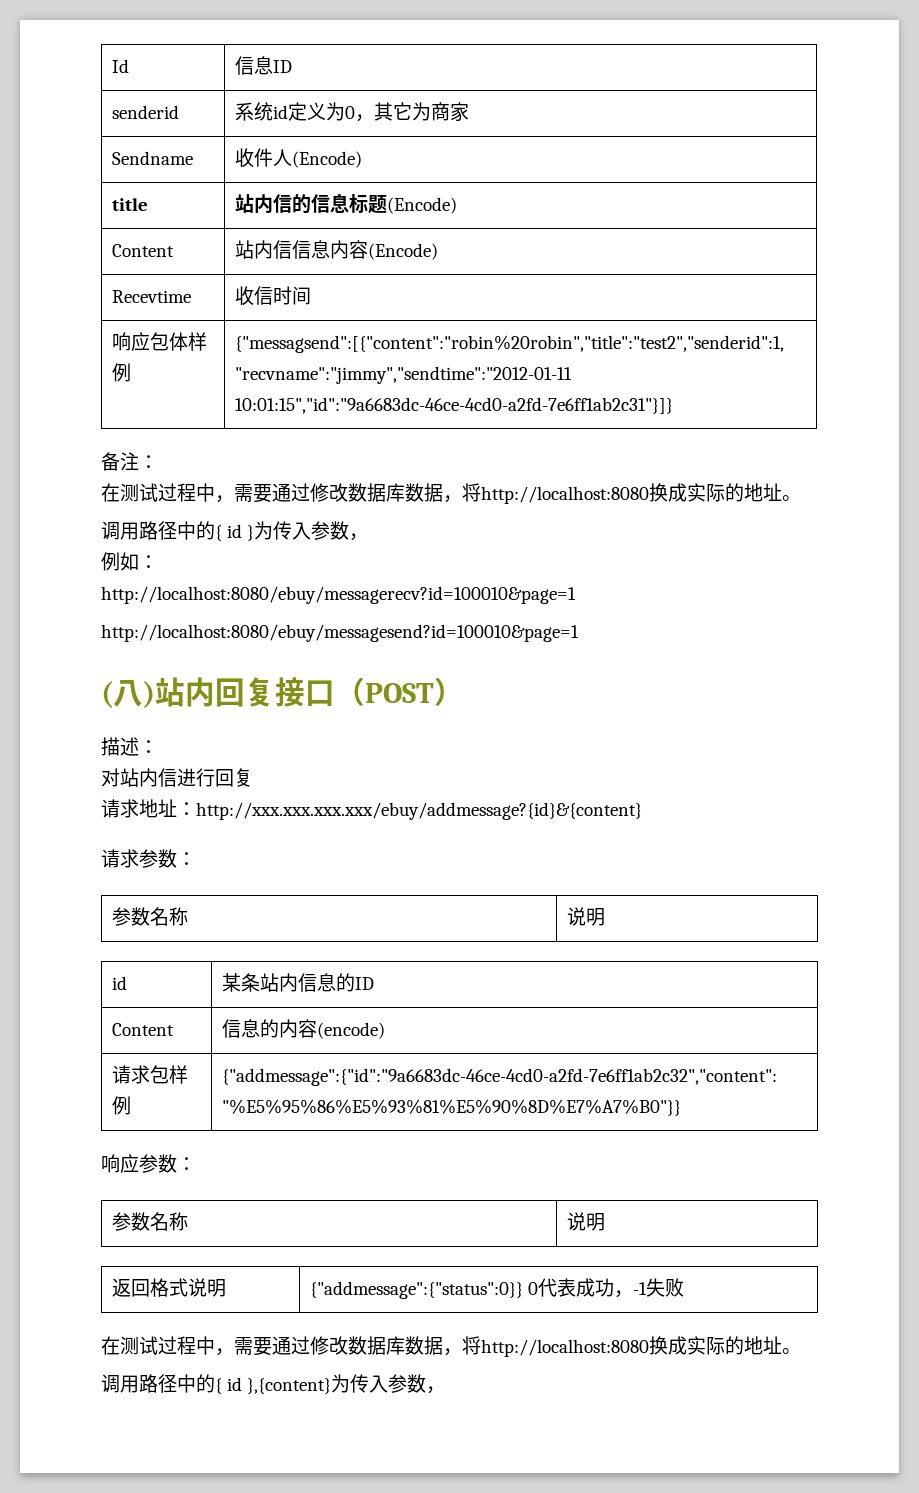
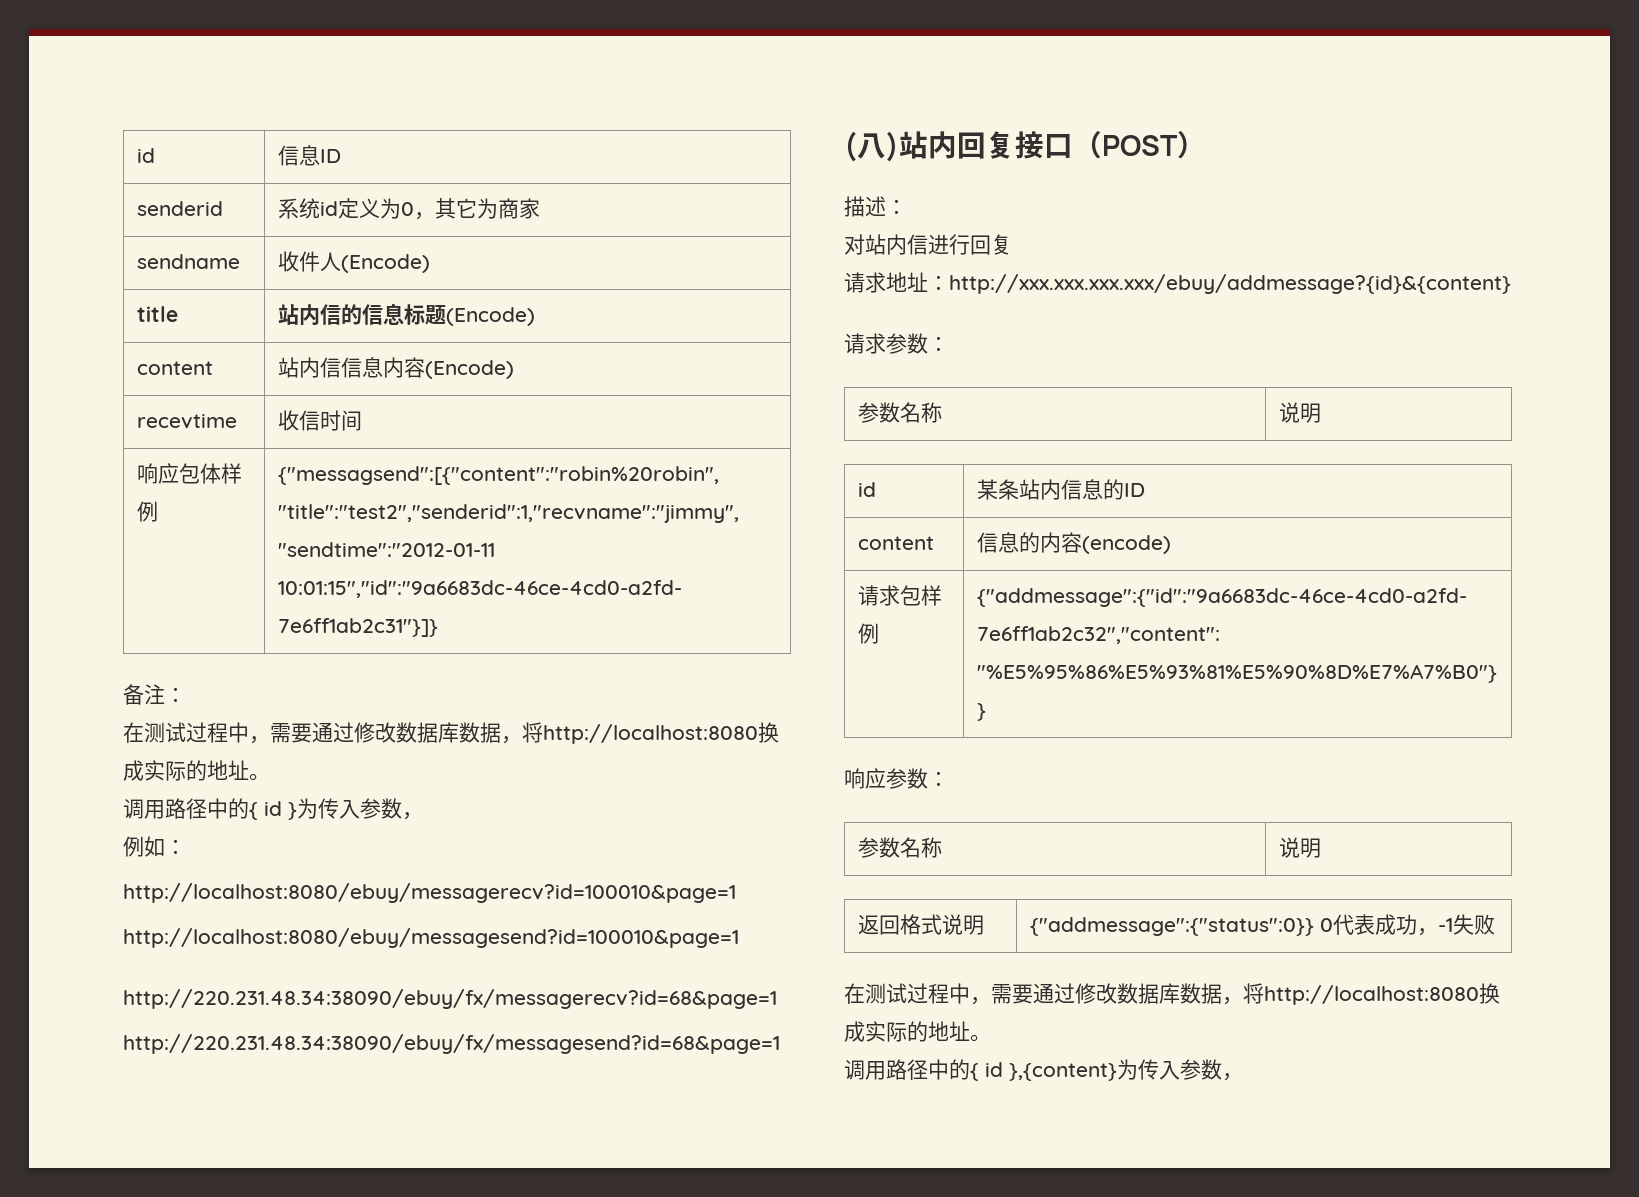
[112,59,130,73] Id -> [137,148,156,163] id
[112,151,194,165] Sendname -> [137,254,241,269] sendname
[112,244,175,257] Content -> [137,361,214,375] content
[112,290,192,303] Recevtime -> [137,414,238,429] recevtime
(579, 633) none -> [123,989,777,1009] [123,1034,780,1054] // http://220.231.48.34:38090/ebuy/fx/messagerecv?id=68&page=1 // http://220.231.48.34:38090/ebuy/fx/messagesend?id=68&page=1
[112,1023,175,1036] Content -> [858,536,935,550] content

